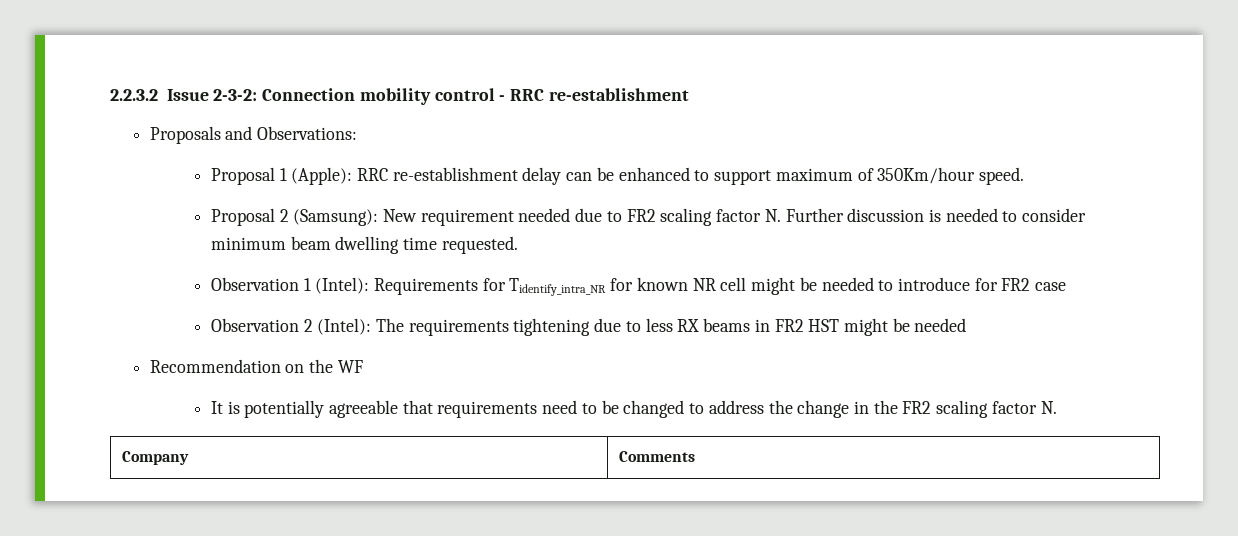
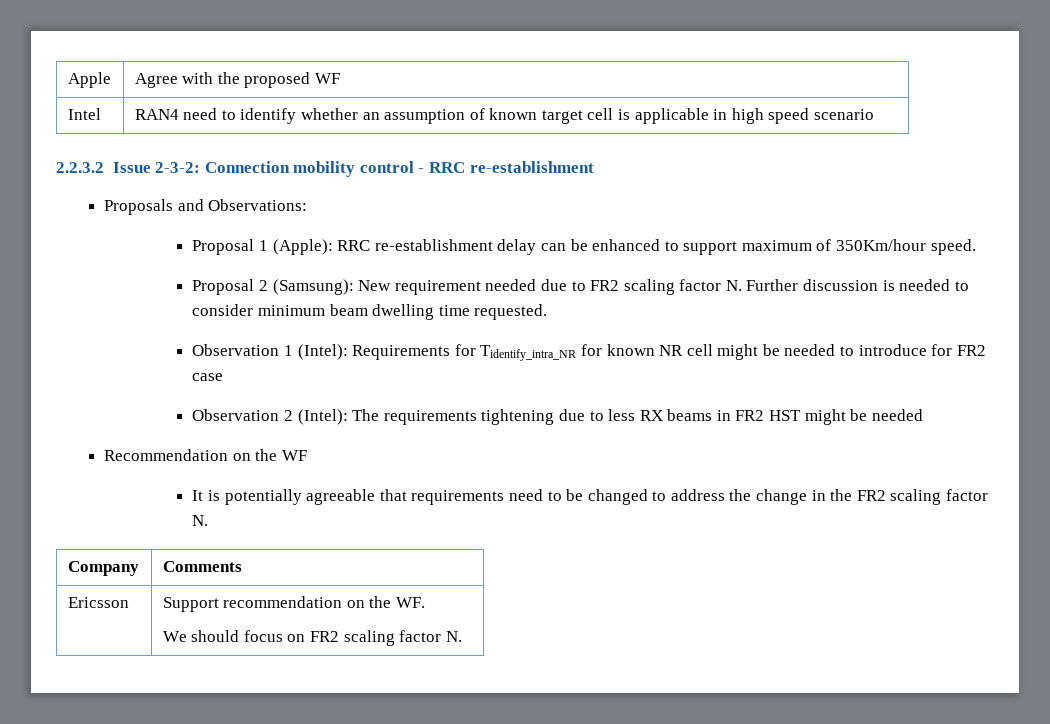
(110, 95) none -> [67,72,111,88] [134,72,340,88] [67,108,101,120] [134,108,874,124] Apple | Agree with the proposed WF // Intel | RAN4 need to identify whether an assumption of known target cell is applicable in high speed scenario //
(696, 456) none -> [67,597,129,608] [162,596,425,612] [162,630,462,646] // Ericsson | Support recommendation on the WF. // We should focus on FR2 scaling factor N.

